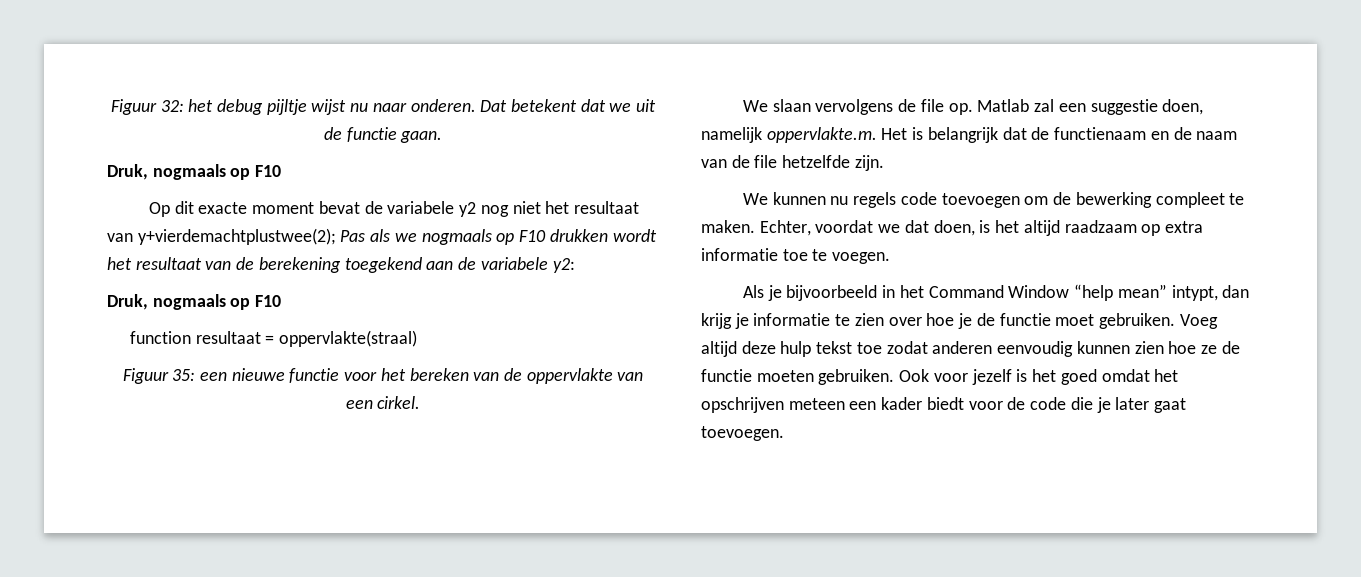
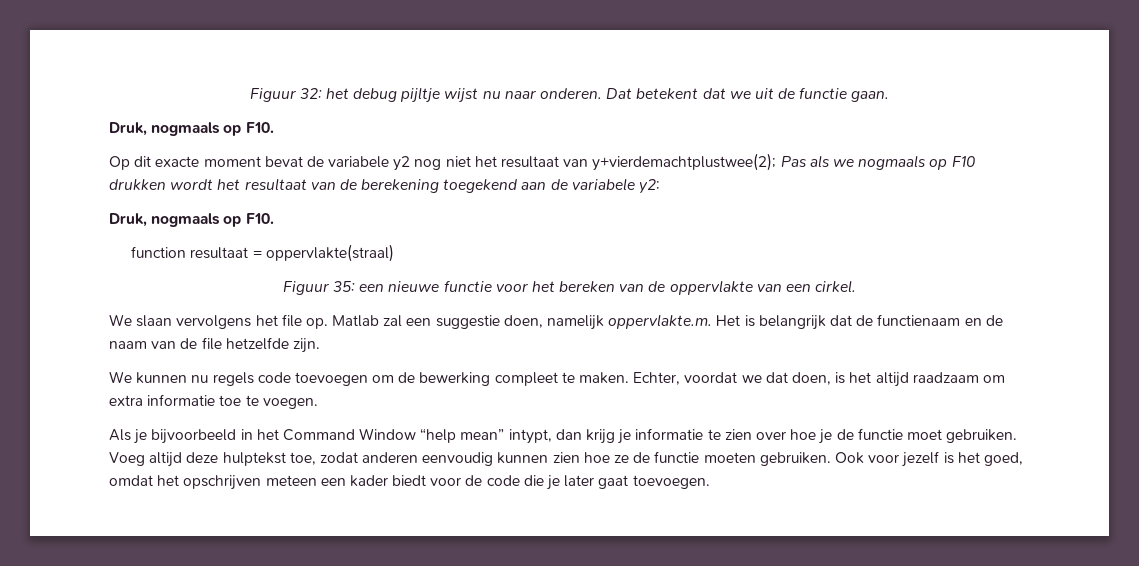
[255,165,282,177] F10 -> [245,122,274,133] F10.
[255,295,282,307] F10 -> [245,213,274,224] F10.
[898,99,917,112] de -> [255,315,278,326] het
[1141,224,1161,236] op -> [982,375,1005,383] om
[780,341,882,357] hulp tekst toe -> [222,452,316,466] hulptekst toe,
[1060,369,1097,385] goed -> [983,452,1023,466] goed,

